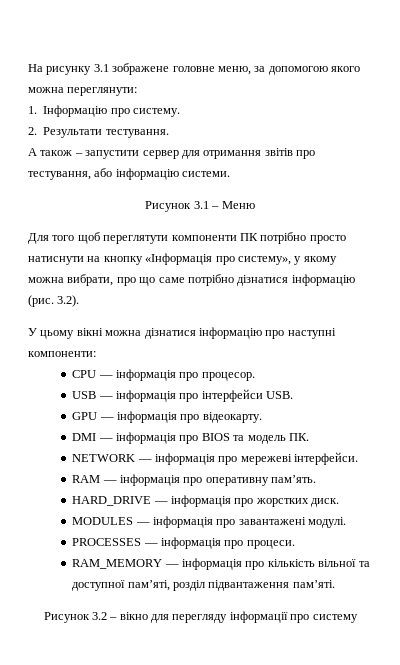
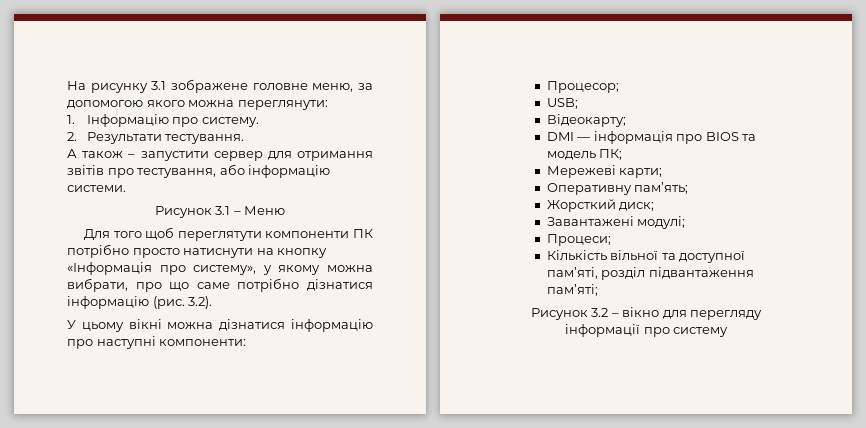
[72,369,255,381] [72,389,294,402] [72,411,262,423] CPU — інформація про процесор. // USB — інформація про інтерфейси USB. // GPU — інформація про відеокарту. -> [546,81,619,93] [546,98,578,109] [546,114,626,127] Процесор; // USB; // Відеокарту;
[288,433,309,441] [72,452,359,465] [72,474,317,486] [72,495,340,507] [72,516,347,528] [72,537,295,549] [72,558,315,570] ПК. // NETWORK — інформація про мережеві інтерфейси. // RAM — інформація про оперативну пам’ять. // HARD_DRIVE — інформація про жорстких диск. // MODULES — інформація про завантажені модулі. // PROCESSES — інформація про процеси. // RAM_MEMORY — інформація про кількість -> [599,149,623,160] [546,165,663,178] [546,182,689,195] [546,199,655,212] [546,216,686,229] [546,234,611,246] [546,250,607,261] ПК; // Мережеві карти; // Оперативну пам’ять; // Жорсткий диск; // Завантажені модулі; // Процеси; // Кількість
[292,580,335,588] пам’яті. -> [546,284,598,296] пам’яті;

